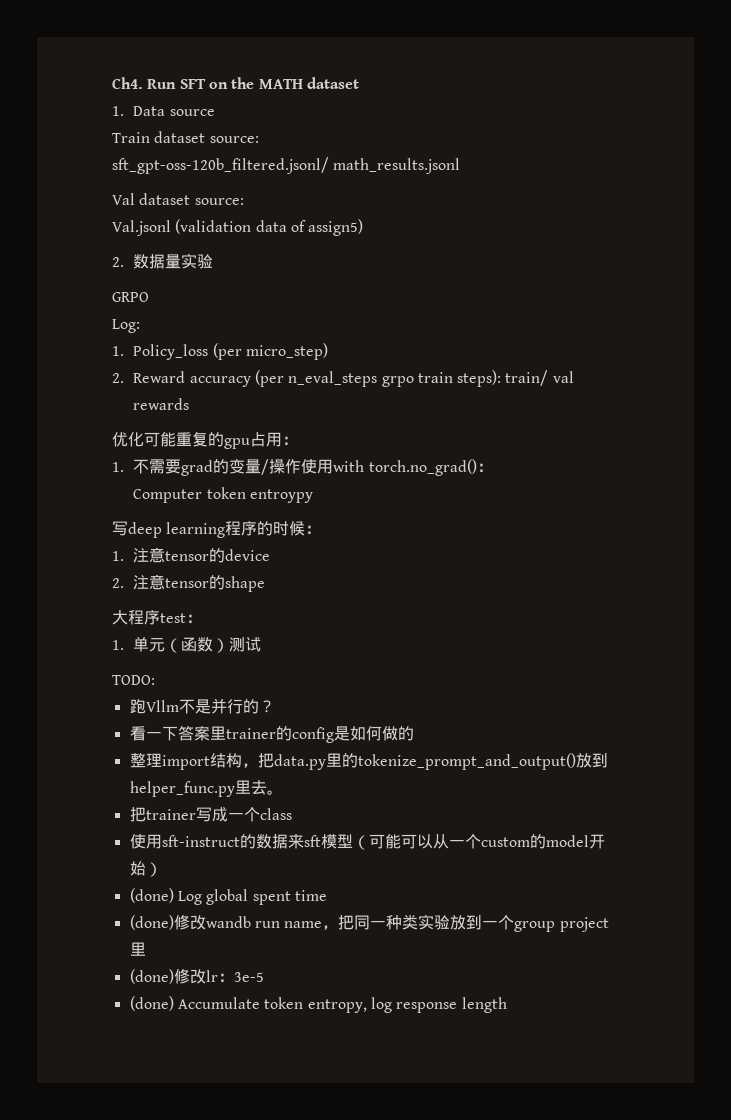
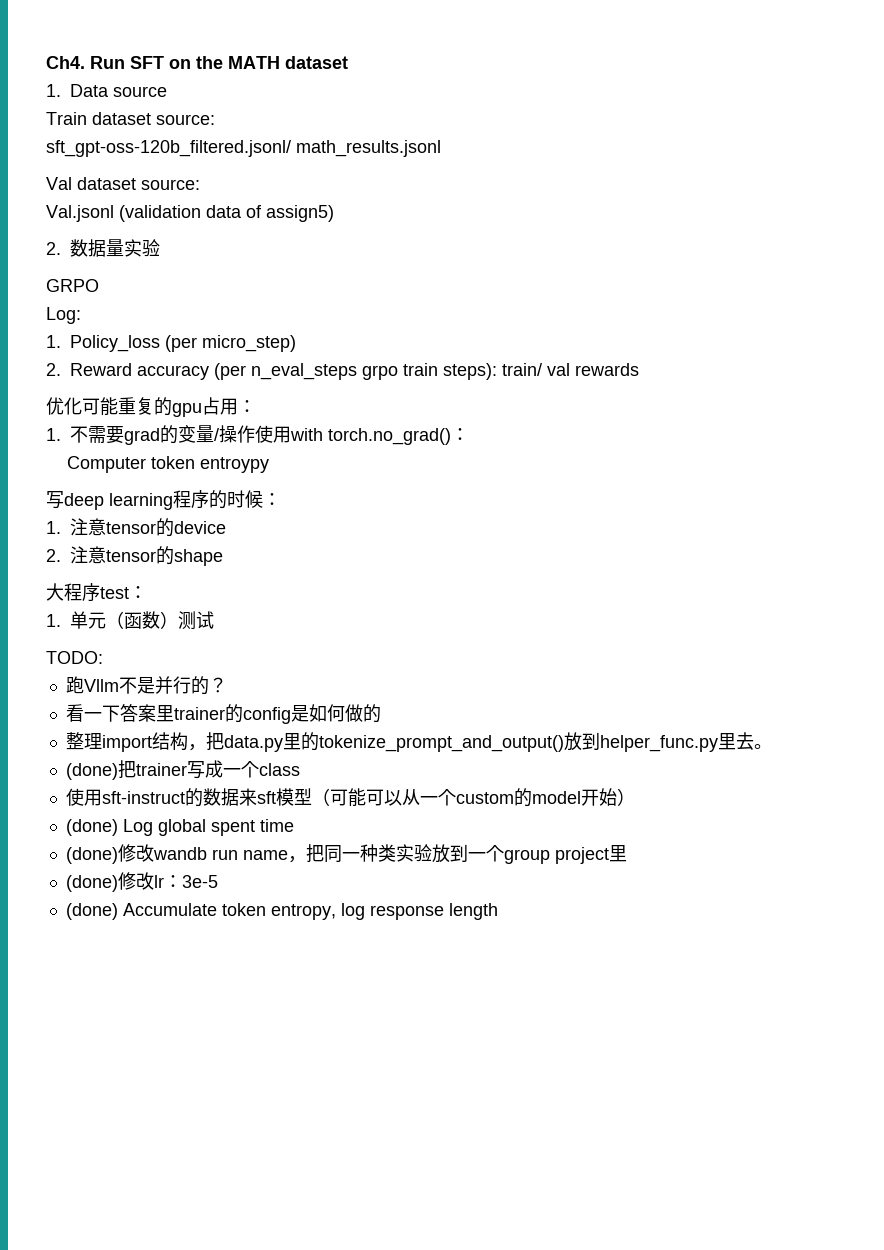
(283, 792) none -> [65,763,118,780] (done)

